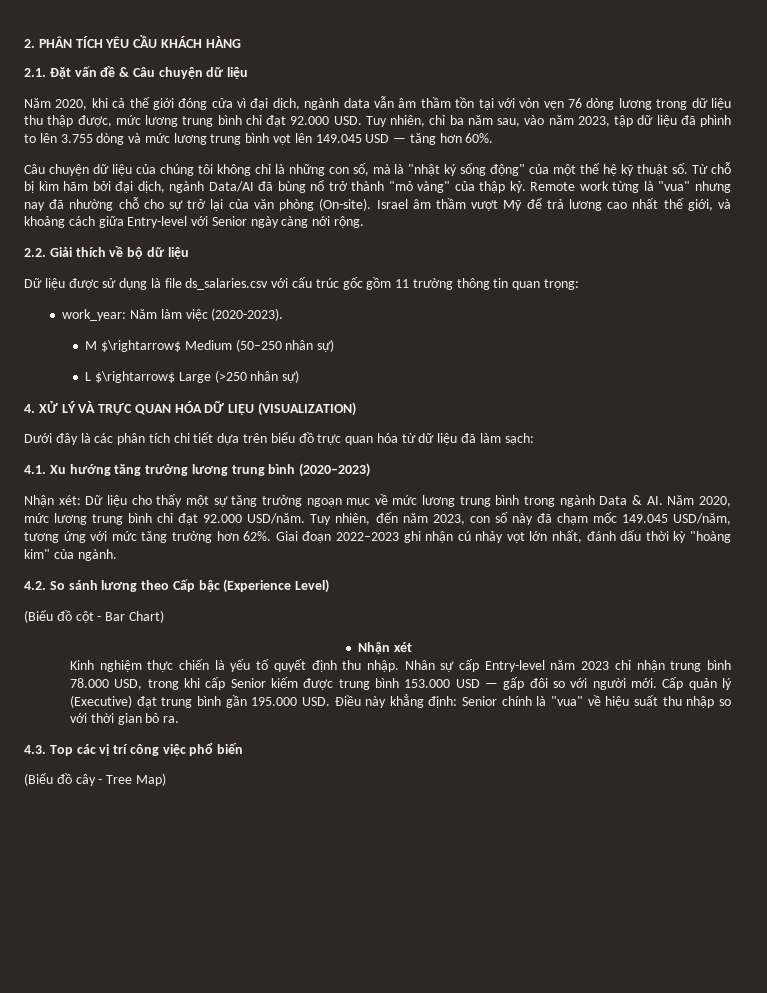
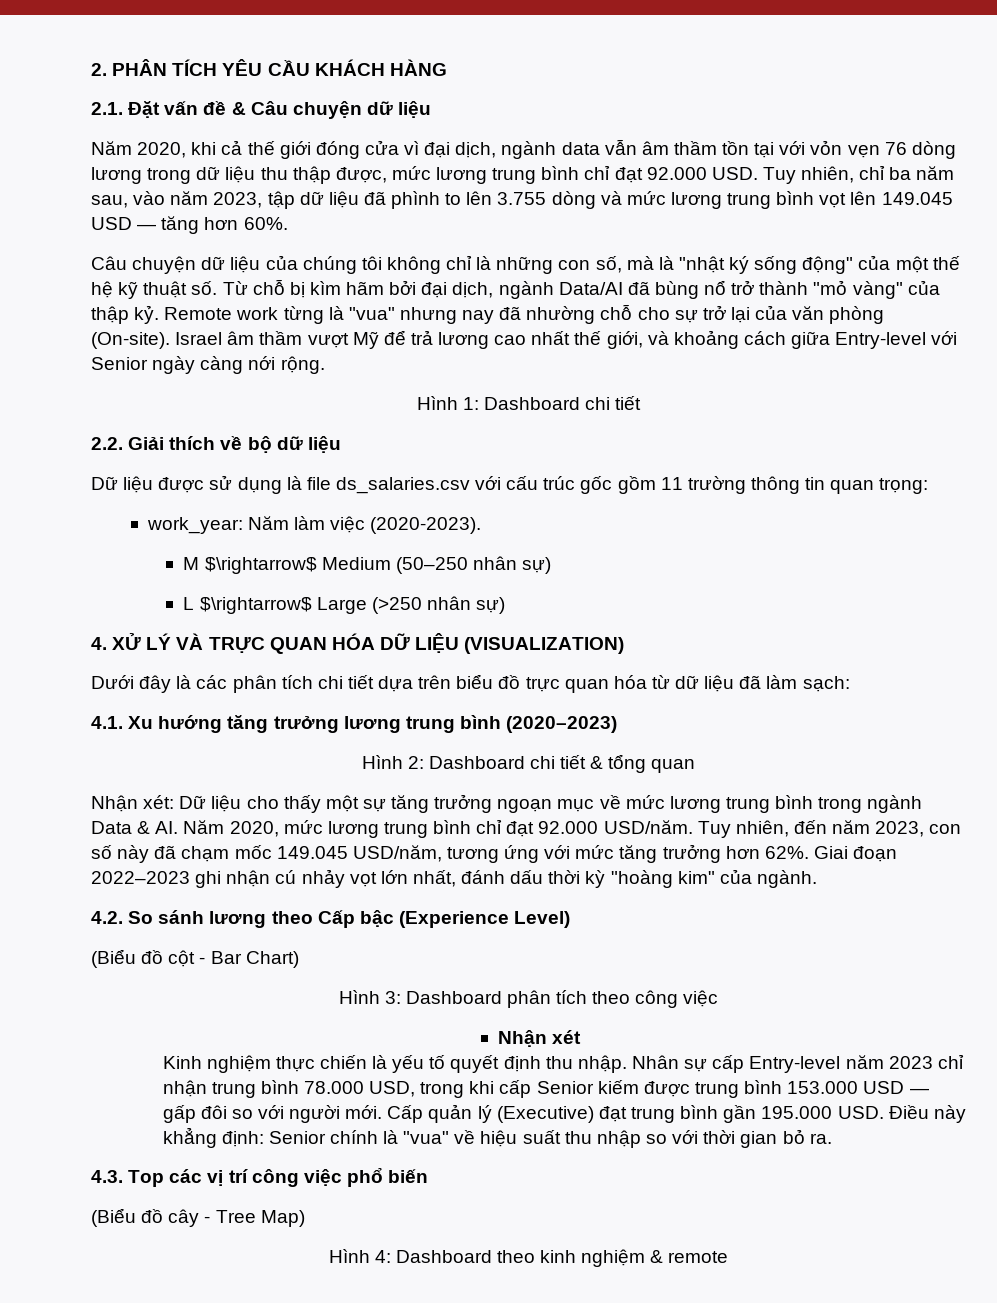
(365, 222) none -> [416,396,642,410] // Hình 1: Dashboard chi tiết
(371, 470) none -> [361,754,696,773] // Hình 2: Dashboard chi tiết & tổng quan
(164, 616) none -> [338,990,719,1008] // Hình 3: Dashboard phân tích theo công việc
(166, 779) none -> [328,1249,729,1267] // Hình 4: Dashboard theo kinh nghiệm & remote

